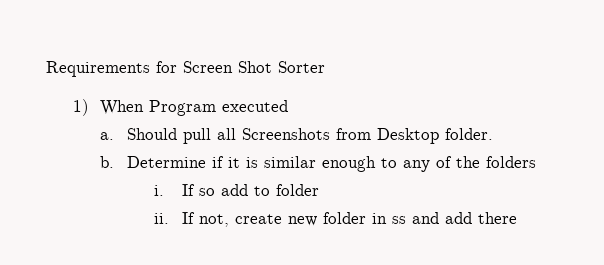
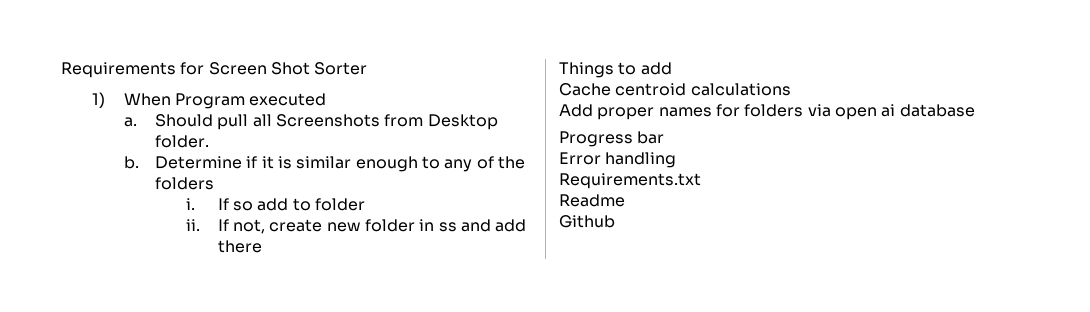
(517, 218) none -> [559,62,672,78] [559,83,791,96] [559,104,975,120] [559,131,665,147] [559,152,677,168] [559,173,701,189] [559,194,625,207] [559,215,615,228] // Things to add // Cache centroid calculations // Add proper names for folders via open ai database // Progress bar // Error handling // Requirements.txt // Readme // Github

